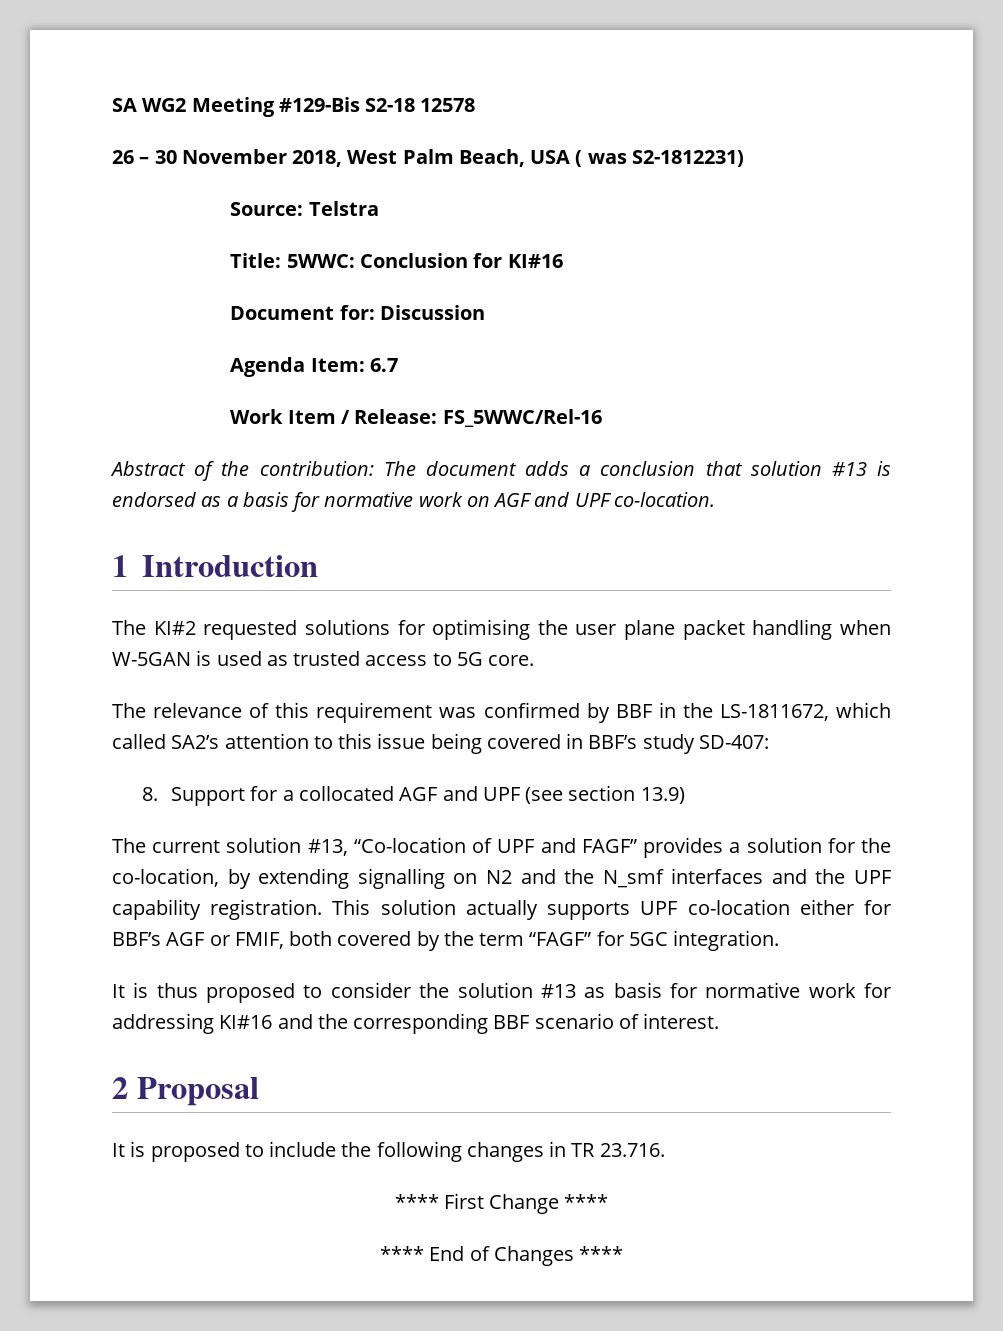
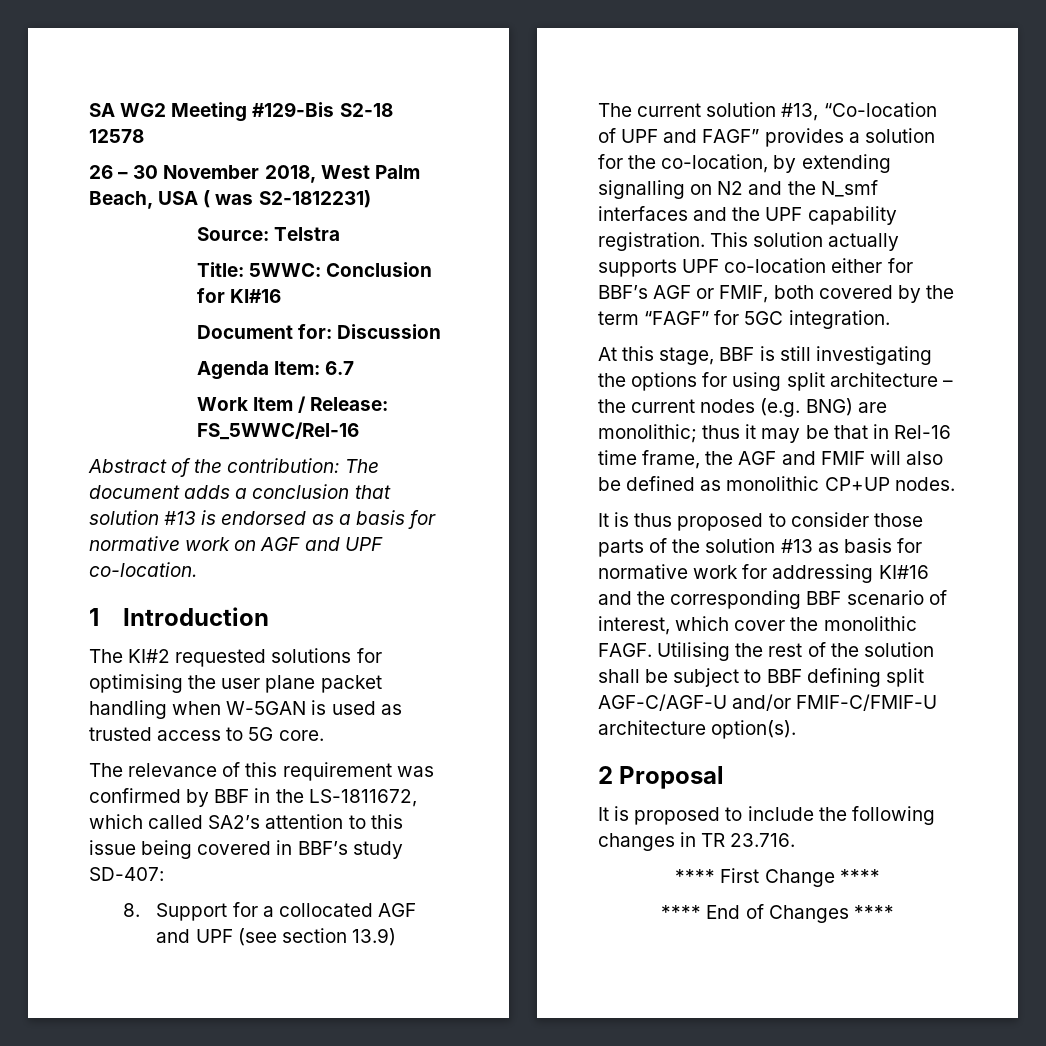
(780, 940) none -> [598,346,932,365] [598,372,953,391] [598,398,887,417] [598,424,951,443] [598,450,943,469] [598,476,955,491] // At this stage, BBF is still investigating the options for using split architecture – the current nodes (e.g. BNG) are monolithic; thus it may be that in Rel-16 time frame, the AGF and FMIF will also be defined as monolithic CP+UP nodes.
(411, 990) none -> [873,513,923,527] [598,538,668,557] those parts of
[643,1013,720,1029] interest. -> [598,616,917,635] [598,642,934,661] [598,668,924,687] [598,694,938,711] [598,720,797,739] interest, which cover the monolithic FAGF. Utilising the rest of the solution shall be subject to BBF defining split AGF-C/AGF-U and/or FMIF-C/FMIF-U architecture option(s).

